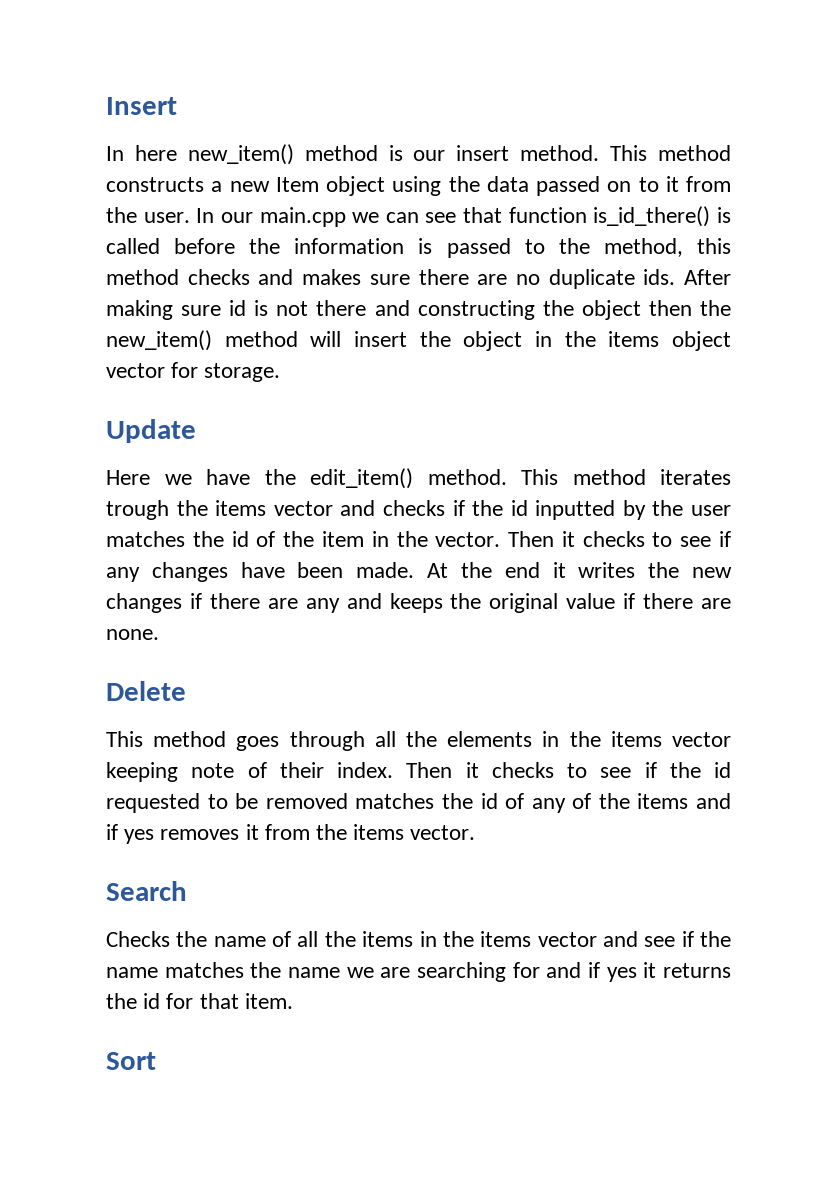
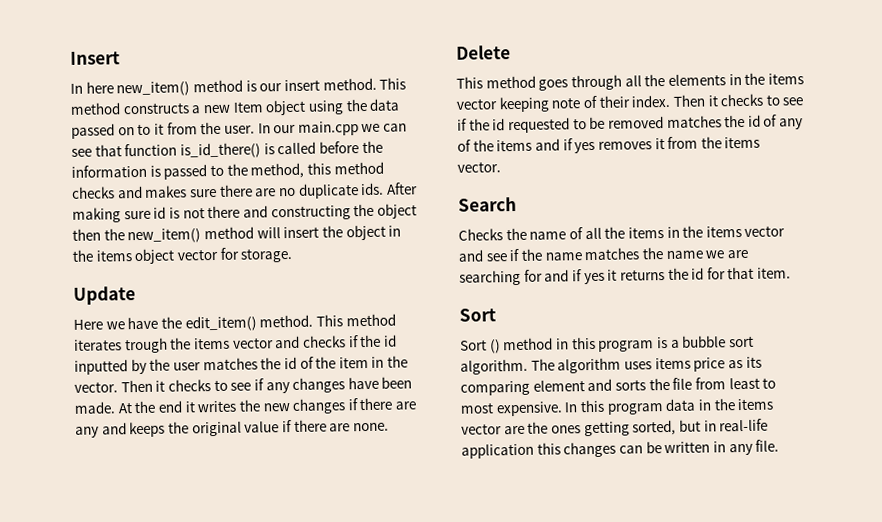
(156, 1061) none -> [460,335,754,354] [460,356,762,375] [460,377,777,396] [460,398,775,417] [461,418,769,437] [461,439,780,459] // Sort () method in this program is a bubble sort algorithm. The algorithm uses items price as its comparing element and sorts the file from least to most expensive. In this program data in the items vector are the ones getting sorted, but in real-life application this changes can be written in any file.

